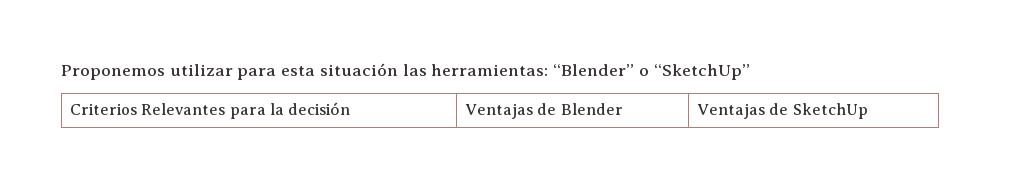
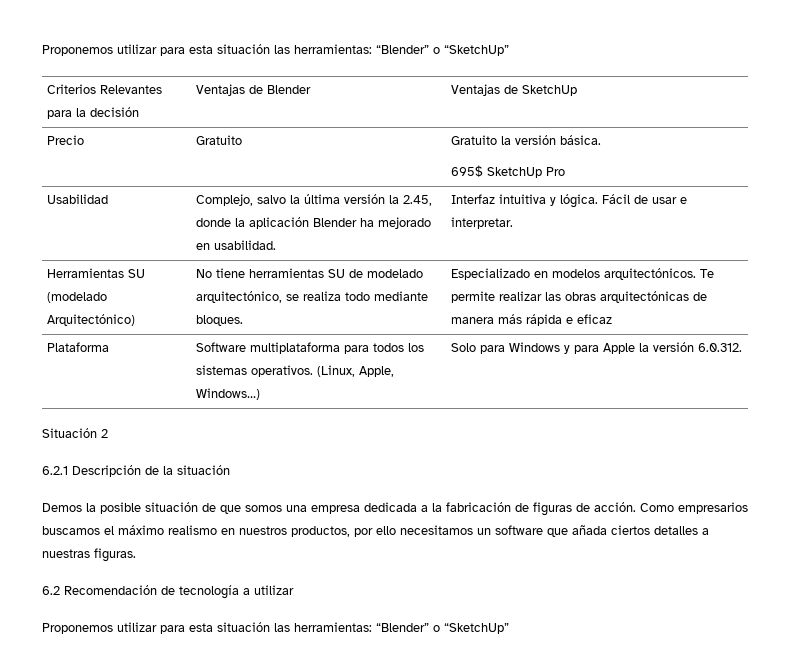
(868, 111) none -> [47,135,85,145] [196,135,243,145] [451,135,602,145] [451,165,566,178] [47,194,109,204] [196,194,433,206] [196,217,432,229] [196,240,277,250] [451,194,688,208] [451,217,514,229] [47,268,146,278] [47,292,108,303] [47,314,136,326] [196,268,424,278] [196,291,429,303] [196,315,244,326] [451,268,715,280] [451,291,708,303] [451,314,613,326] [47,342,110,352] [196,342,425,354] [196,365,395,377] [196,388,261,400] [451,342,743,354] [42,428,108,438] [42,465,230,477] [42,502,748,516] [42,525,709,537] [42,548,136,562] [42,585,294,599] [42,622,509,634] // Precio | Gratuito | Gratuito la versión básica. // 695$ SketchUp Pro // Usabilidad | Complejo, salvo la última versión la 2.45, donde la aplicación Blender ha mejorado en usabilidad. | Interfaz intuitiva y lógica. Fácil de usar e interpretar. // Herramientas SU (modelado Arquitectónico) | No tiene herramientas SU de modelado arquitectónico, se realiza todo mediante bloques. | Especializado en modelos arquitectónicos. Te permite realizar las obras arquitectónicas de manera más rápida e eficaz // Plataforma | Software multiplataforma para todos los sistemas operativos. (Linux, Apple, Windows…) | Solo para Windows y para Apple la versión 6.0.312. // Situación 2 // 6.2.1 Descripción de la situación // Demos la posible situación de que somos una empresa dedicada a la fabricación de figuras de acción. Como empresarios buscamos el máximo realismo en nuestros productos, por ello necesitamos un software que añada ciertos detalles a nuestras figuras. // 6.2 Recomendación de tecnología a utilizar // Proponemos utilizar para esta situación las herramientas: “Blender” o “SketchUp”

